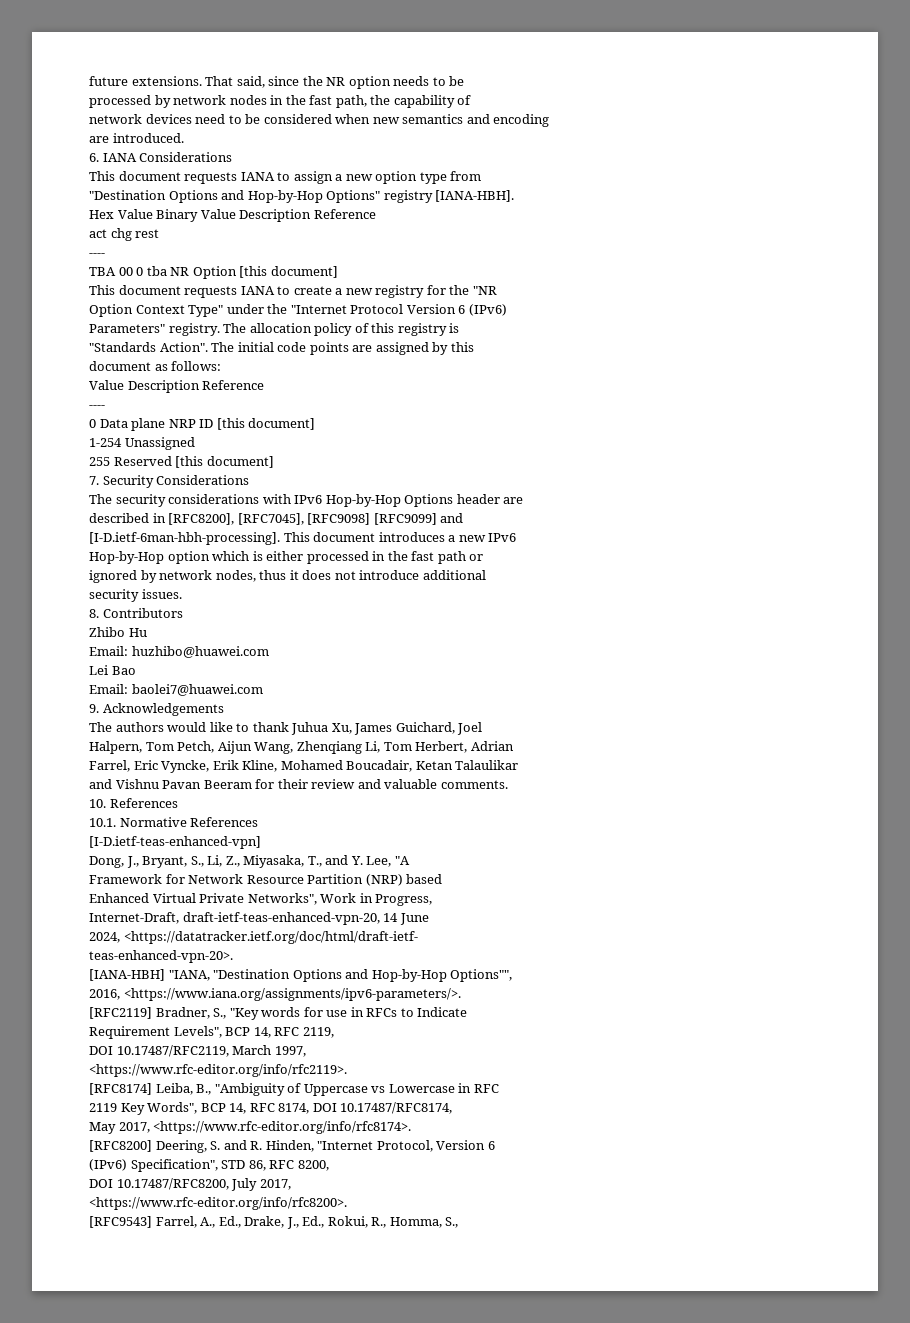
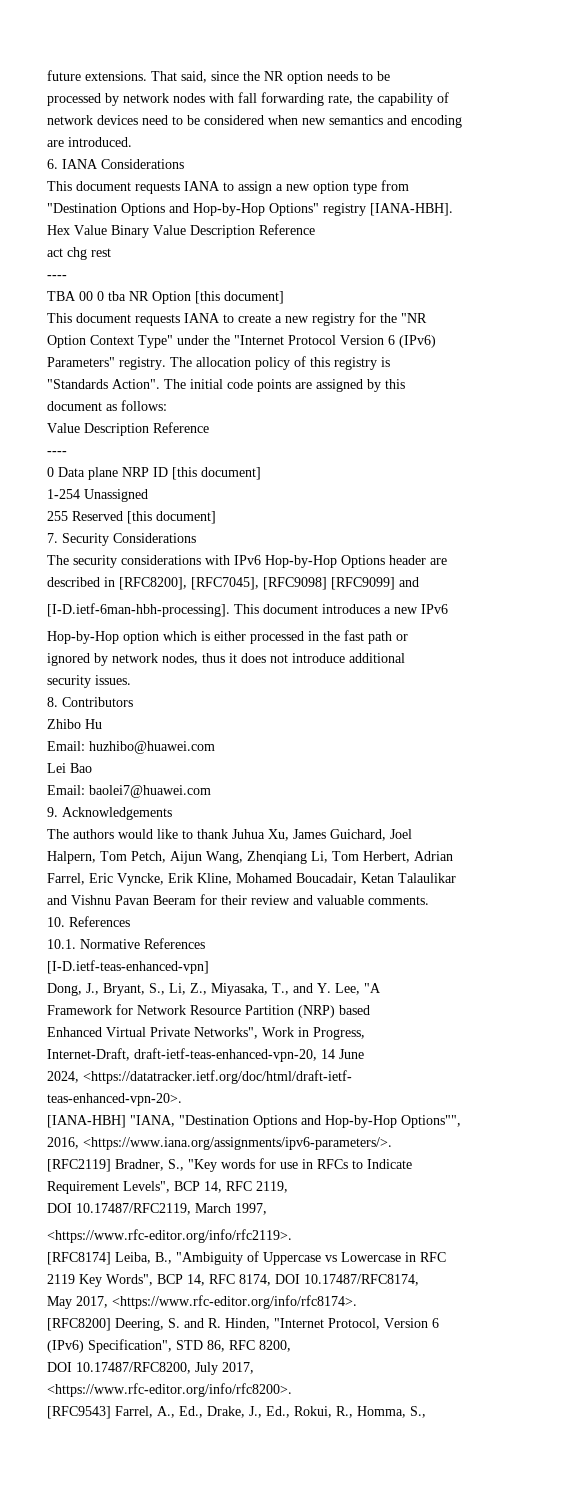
[270,95,367,108] in the fast path, -> [209,92,353,106] with fall forwarding rate,

